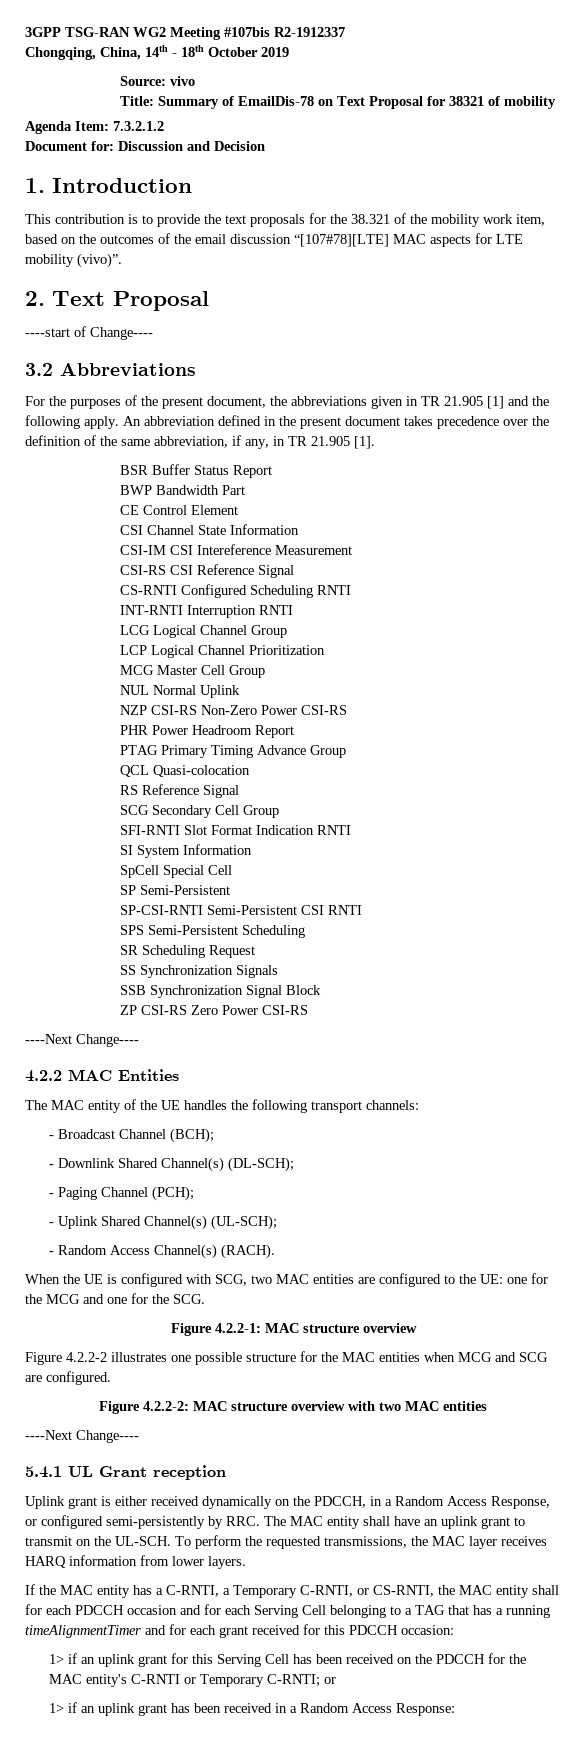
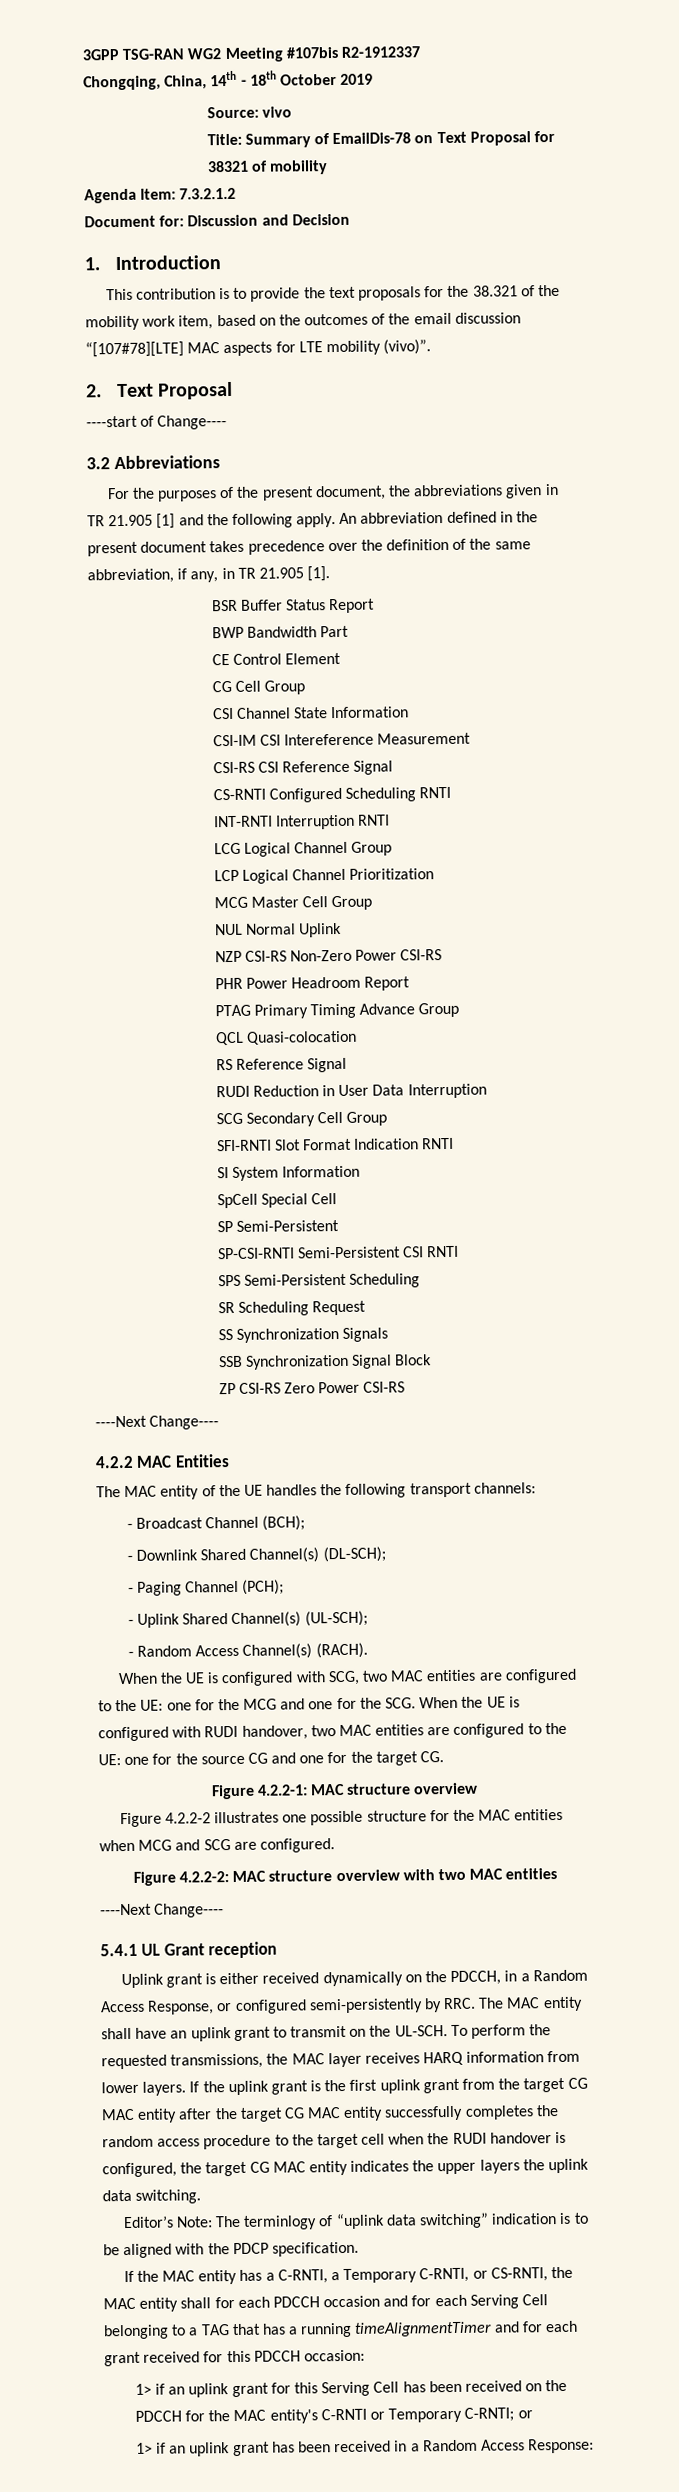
(239, 510) none -> [211,680,306,695] // CG Cell Group
(240, 791) none -> [215,1083,487,1099] // RUDI Reduction in User Data Interruption
(205, 1299) none -> [419,1696,520,1709] [98,1722,567,1742] [98,1751,445,1766] When the UE is configured with RUDI handover, two MAC entities are configured to the UE: one for the source CG and one for the target CG.
(246, 1562) none -> [189,2077,588,2096] [101,2105,559,2123] [102,2131,567,2150] [102,2158,590,2178] [102,2189,202,2204] [122,2212,589,2230] [103,2241,359,2259] If the uplink grant is the first uplink grant from the target CG MAC entity after the target CG MAC entity successfully completes the random access procedure to the target cell when the RUDI handover is configured, the target CG MAC entity indicates the upper layers the uplink data switching. // Editor’s Note: The terminlogy of “uplink data switching” indication is to be aligned with the PDCP specification.

